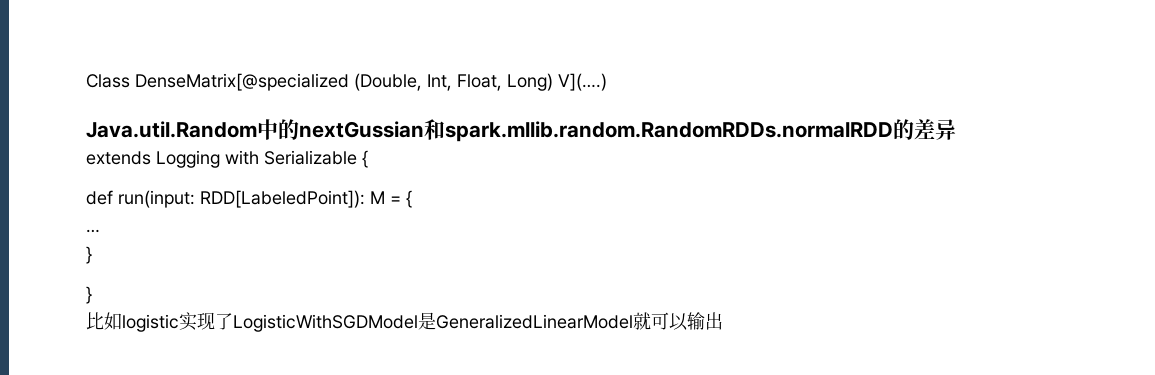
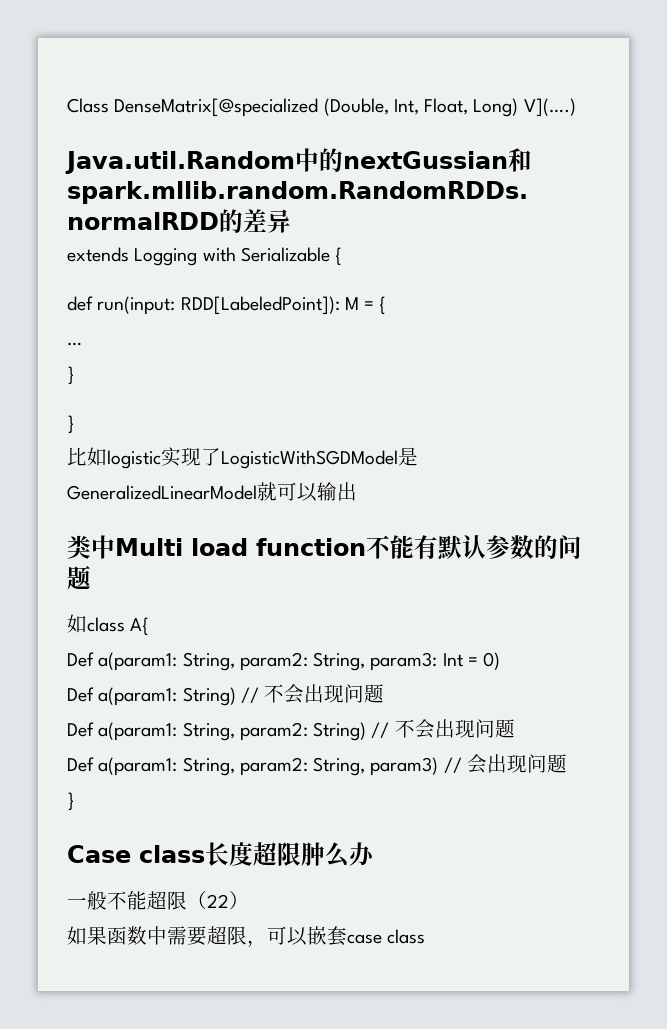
(723, 321) none -> [67,535,582,560] [67,565,91,590] [67,614,150,636] [67,652,501,671] [67,684,385,706] [67,719,515,741] [67,754,567,776] [67,792,75,811] [67,842,375,868] [67,891,249,910] [67,926,426,947] // 类中Multi load function不能有默认参数的问题 // 如class A{ // Def a(param1: String, param2: String, param3: Int = 0) // Def a(param1: String) // 不会出现问题 // Def a(param1: String, param2: String) // 不会出现问题 // Def a(param1: String, param2: String, param3) // 会出现问题 // } // Case class长度超限肿么办 // 一般不能超限（22） // 如果函数中需要超限，可以嵌套case class

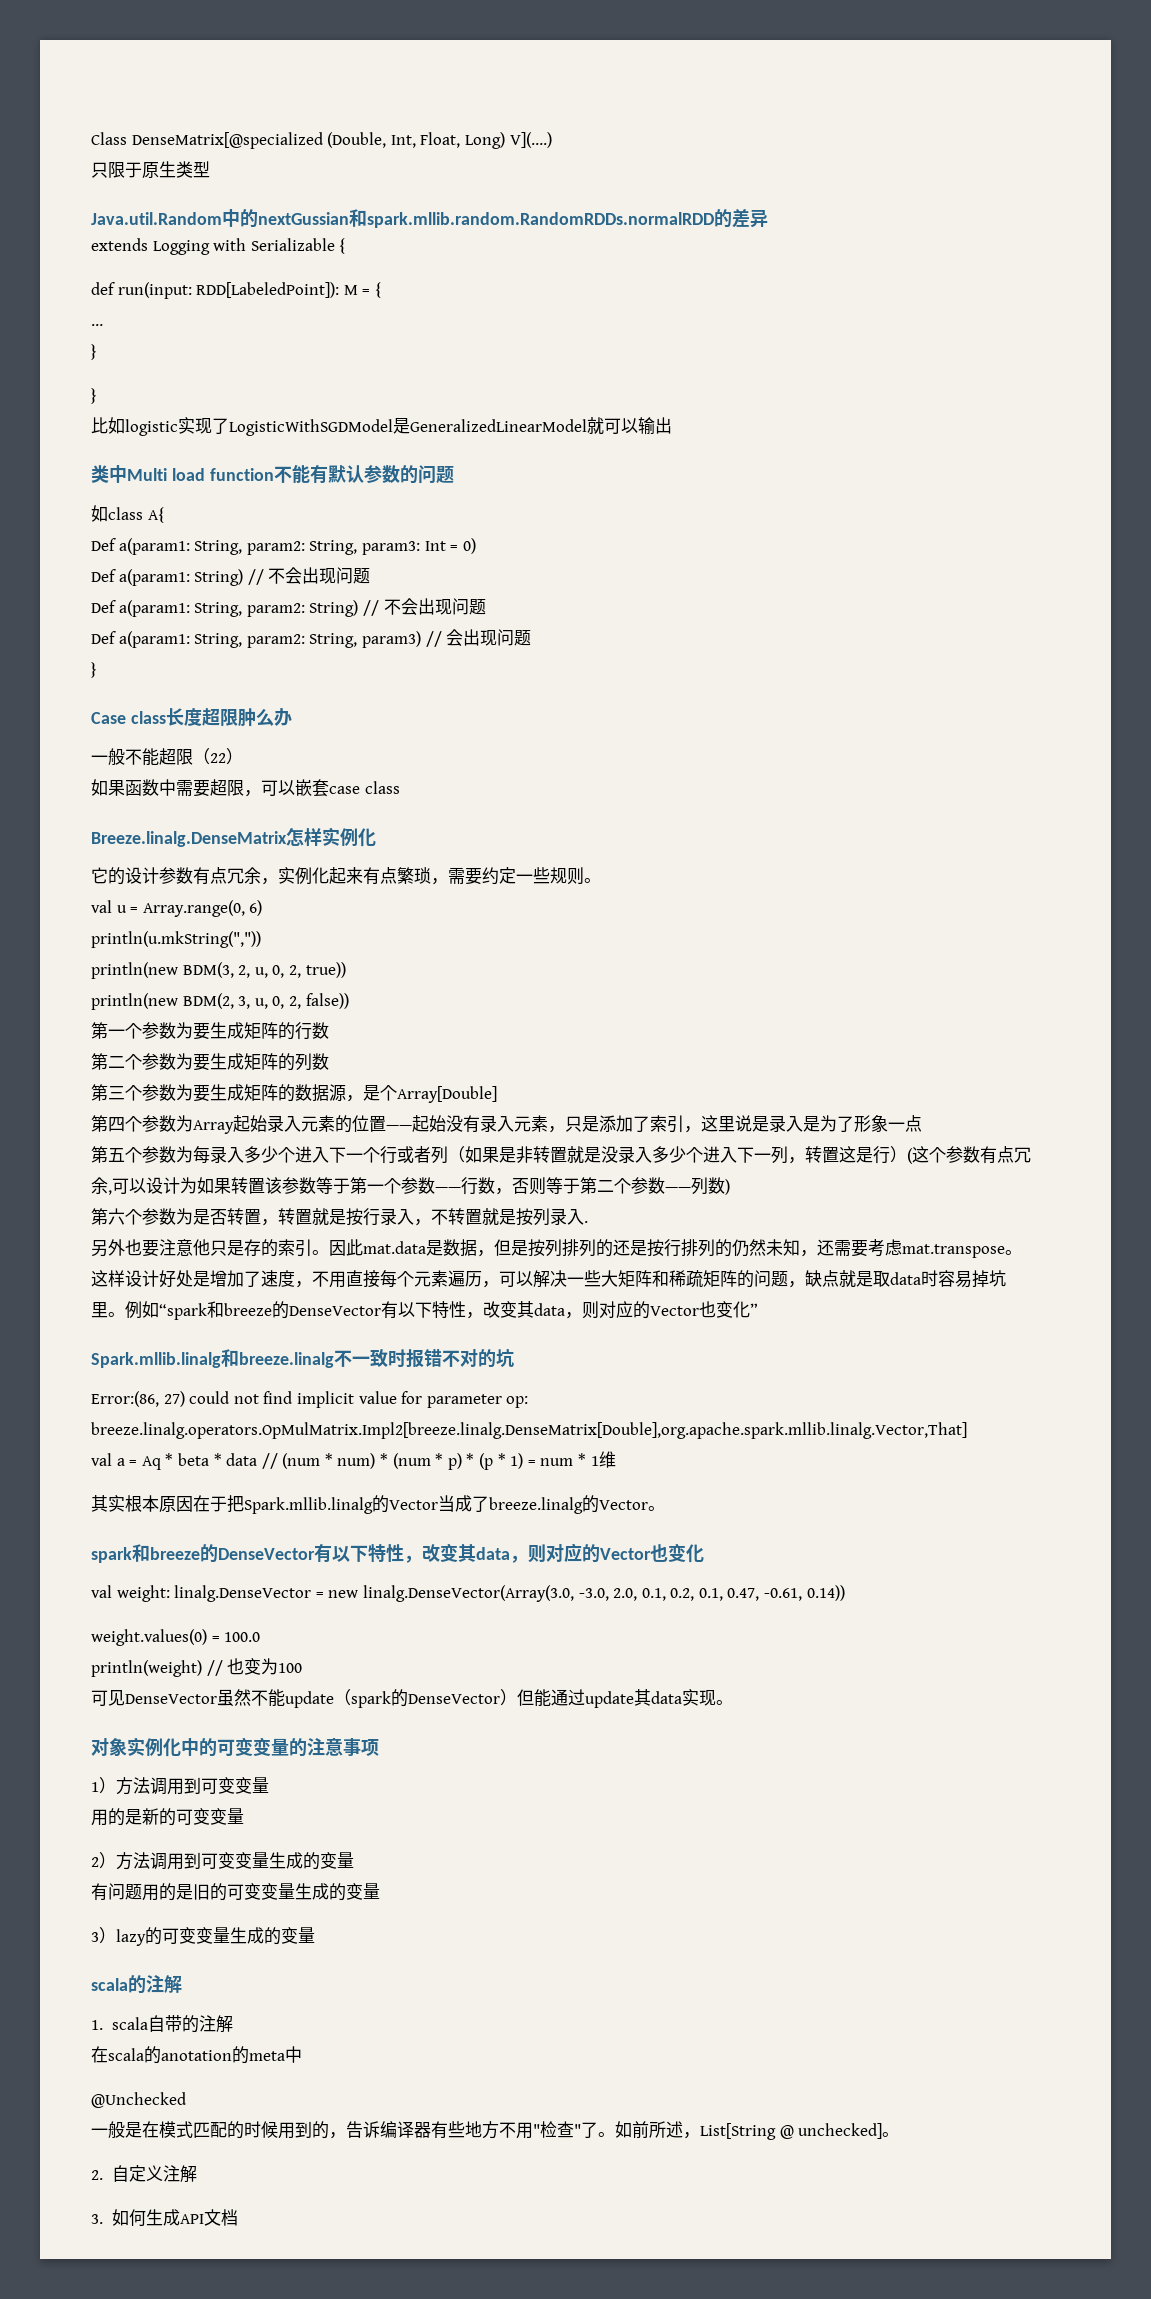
(576, 107) none -> [91,161,210,178] // 只限于原生类型
(426, 936) none -> [91,827,376,847] [91,867,601,885] [91,900,263,917] [91,931,261,948] [91,962,346,979] [91,993,349,1010] [91,1022,329,1040] [91,1053,329,1071] [91,1084,497,1103] [91,1115,922,1134] [91,1146,1031,1164] [91,1177,730,1195] [91,1208,588,1226] [91,1239,1022,1258] [91,1270,1006,1288] [91,1301,758,1320] [91,1349,514,1368] [91,1391,529,1408] [91,1422,967,1439] [91,1451,616,1470] [91,1495,665,1514] [91,1543,704,1563] [91,1585,845,1602] [91,1629,261,1646] [91,1658,303,1677] [91,1689,733,1708] [91,1737,379,1757] [91,1777,269,1795] [91,1808,244,1826] [91,1852,354,1870] [91,1883,380,1901] [91,1927,315,1946] [91,1975,182,1994] [91,2015,233,2033] [91,2046,302,2064] [91,2092,186,2108] [91,2121,900,2140] [91,2165,197,2183] [91,2209,238,2226] // Breeze.linalg.DenseMatrix怎样实例化 // 它的设计参数有点冗余，实例化起来有点繁琐，需要约定一些规则。 // val u = Array.range(0, 6) // println(u.mkString(",")) // println(new BDM(3, 2, u, 0, 2, true)) // println(new BDM(2, 3, u, 0, 2, false)) // 第一个参数为要生成矩阵的行数 // 第二个参数为要生成矩阵的列数 // 第三个参数为要生成矩阵的数据源，是个Array[Double] // 第四个参数为Array起始录入元素的位置——起始没有录入元素，只是添加了索引，这里说是录入是为了形象一点 // 第五个参数为每录入多少个进入下一个行或者列（如果是非转置就是没录入多少个进入下一列，转置这是行）(这个参数有点冗余,可以设计为如果转置该参数等于第一个参数——行数，否则等于第二个参数——列数) // 第六个参数为是否转置，转置就是按行录入，不转置就是按列录入. // 另外也要注意他只是存的索引。因此mat.data是数据，但是按列排列的还是按行排列的仍然未知，还需要考虑mat.transpose。这样设计好处是增加了速度，不用直接每个元素遍历，可以解决一些大矩阵和稀疏矩阵的问题，缺点就是取data时容易掉坑里。例如“spark和breeze的DenseVector有以下特性，改变其data，则对应的Vector也变化” // Spark.mllib.linalg和breeze.linalg不一致时报错不对的坑 // Error:(86, 27) could not find implicit value for parameter op: breeze.linalg.operators.OpMulMatrix.Impl2[breeze.linalg.DenseMatrix[Double],org.apache.spark.mllib.linalg.Vector,That] // val a = Aq * beta * data // (num * num) * (num * p) * (p * 1) = num * 1维 // 其实根本原因在于把Spark.mllib.linalg的Vector当成了breeze.linalg的Vector。 // spark和breeze的DenseVector有以下特性，改变其data，则对应的Vector也变化 // val weight: linalg.DenseVector = new linalg.DenseVector(Array(3.0, -3.0, 2.0, 0.1, 0.2, 0.1, 0.47, -0.61, 0.14)) // weight.values(0) = 100.0 // println(weight) // 也变为100 // 可见DenseVector虽然不能update（spark的DenseVector）但能通过update其data实现。 // 对象实例化中的可变变量的注意事项 // 1）方法调用到可变变量 // 用的是新的可变变量 // 2）方法调用到可变变量生成的变量 // 有问题用的是旧的可变变量生成的变量 // 3）lazy的可变变量生成的变量 // scala的注解 // 1. scala自带的注解 // 在scala的anotation的meta中 // @Unchecked // 一般是在模式匹配的时候用到的，告诉编译器有些地方不用"检查"了。如前所述，List[String @ unchecked]。 // 2.自定义注解 // 3.如何生成API文档

